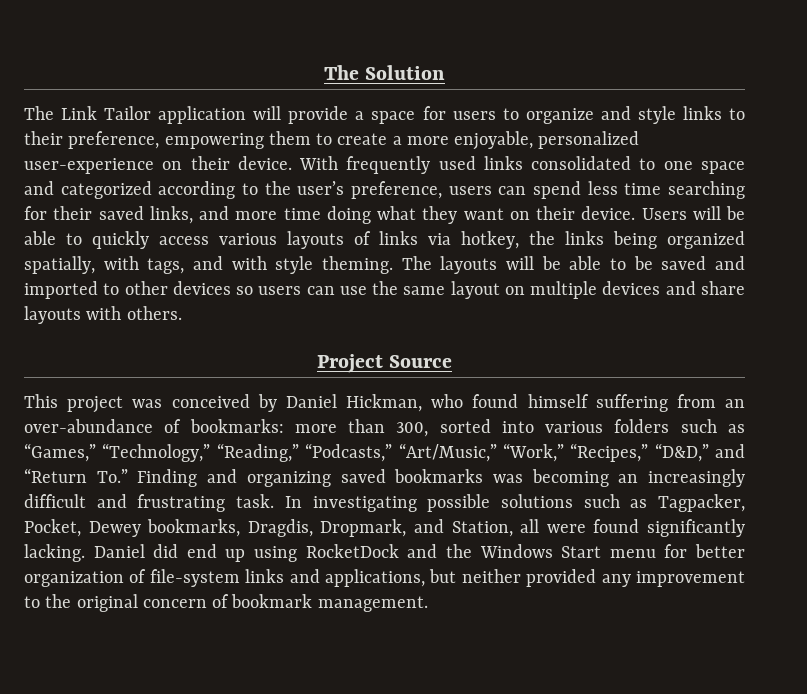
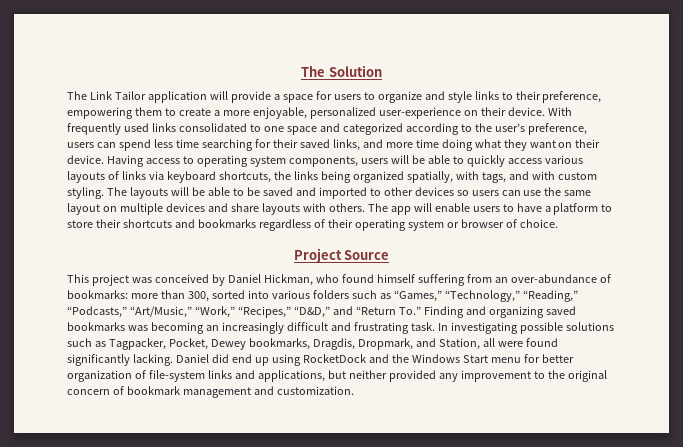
[641,208,687,220] Users -> [106,155,388,167] Having access to operating system components, users
[461,231,519,249] hotkey, -> [166,171,271,183] keyboard shortcuts,
[275,256,393,274] style theming. -> [557,172,597,180] [67,187,104,199] custom styling.
(182, 313) none -> [367,203,613,215] [67,219,558,231] The app will enable users to have a platform to store their shortcuts and bookmarks regardless of their operating system or browser of choice.
[317,596,428,612] management. -> [182,386,354,398] management and customization.

